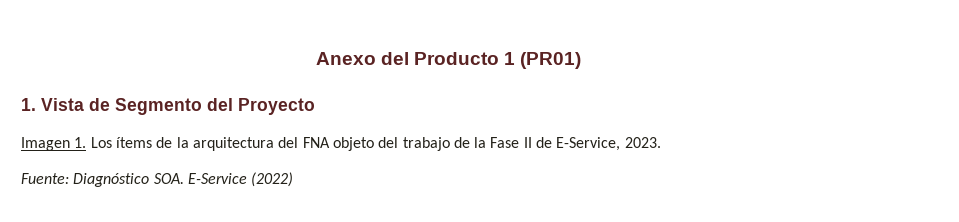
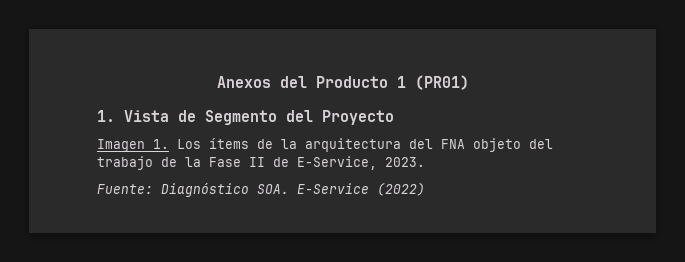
[315,52,376,65] Anexo -> [216,76,271,88] Anexos

